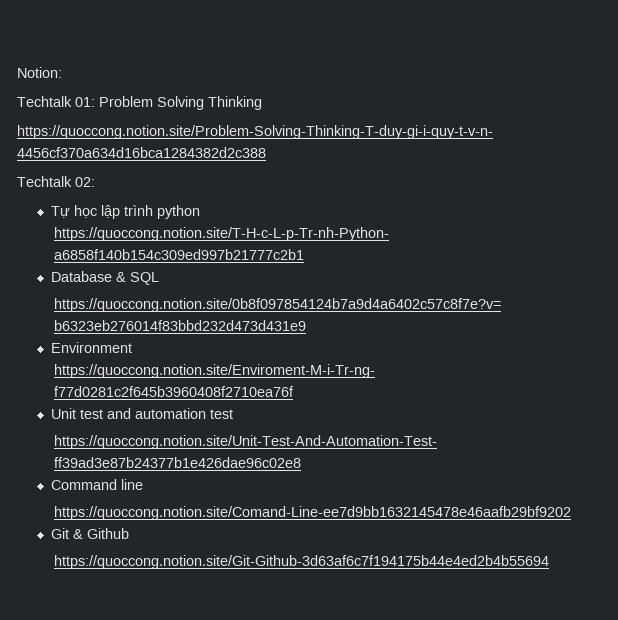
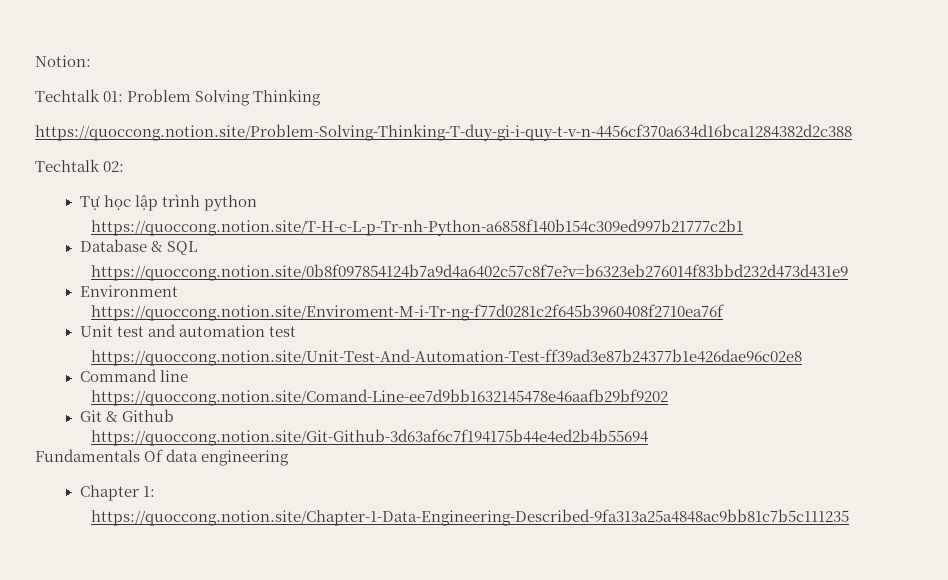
(549, 562) none -> [35,449,290,466] [79,485,155,501] [91,509,850,526] // Fundamentals Of data engineering // Chapter 1: // https://quoccong.notion.site/Chapter-1-Data-Engineering-Described-9fa313a25a4848ac9bb81c7b5c111235

